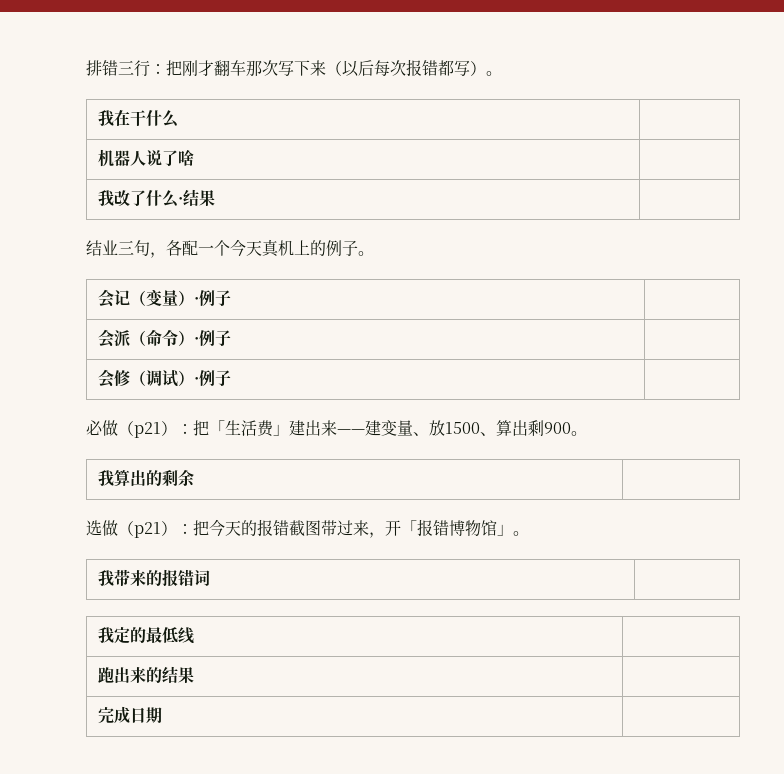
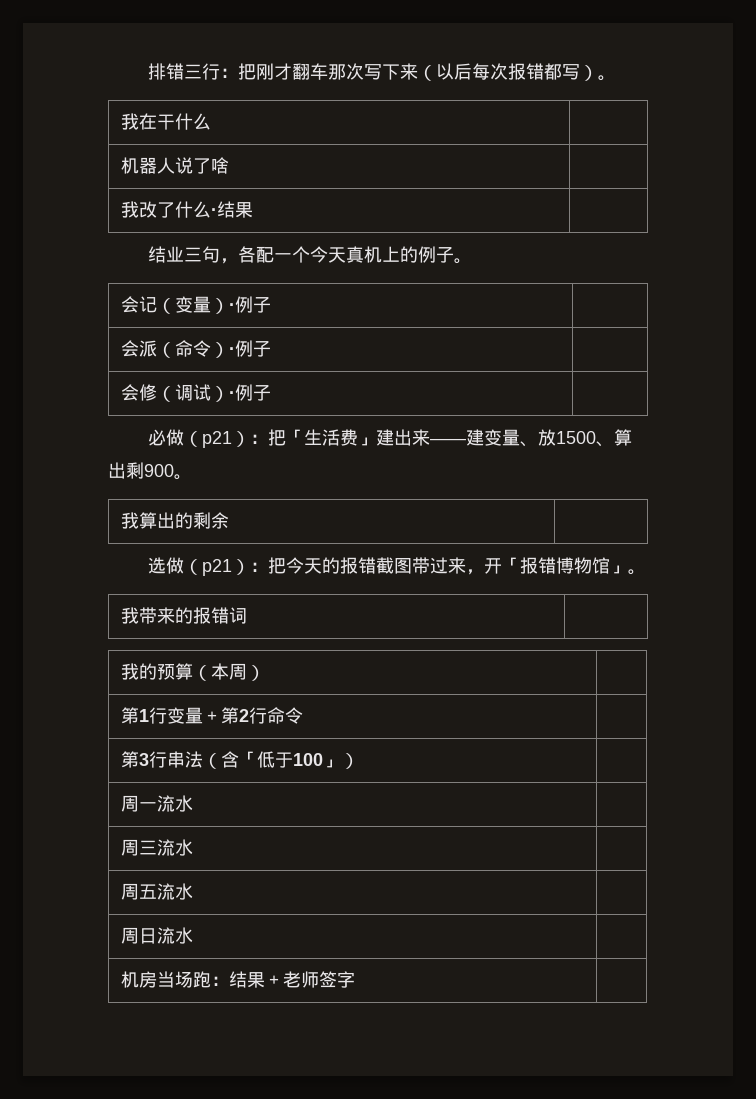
[114,627,195,644] [98,666,195,684] [98,706,163,724] 定的最低线 | // 跑出来的结果 | // 完成日期 -> [138,663,265,681] [120,707,303,724] [120,751,359,769] [120,795,193,812] [120,839,193,856] [120,883,193,900] [120,927,193,944] [120,971,355,988] 的预算（本周） | // 第1行变量＋第2行命令 | // 第3行串法（含「低于100」） | // 周一流水 | // 周三流水 | // 周五流水 | // 周日流水 | // 机房当场跑：结果＋老师签字

